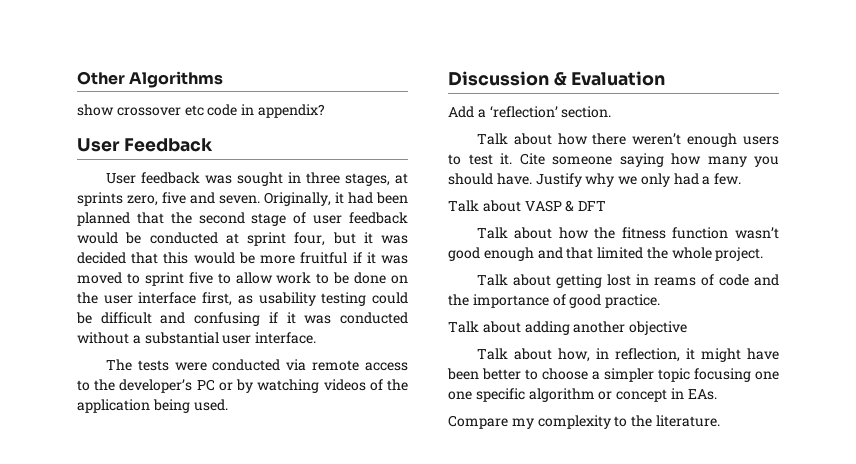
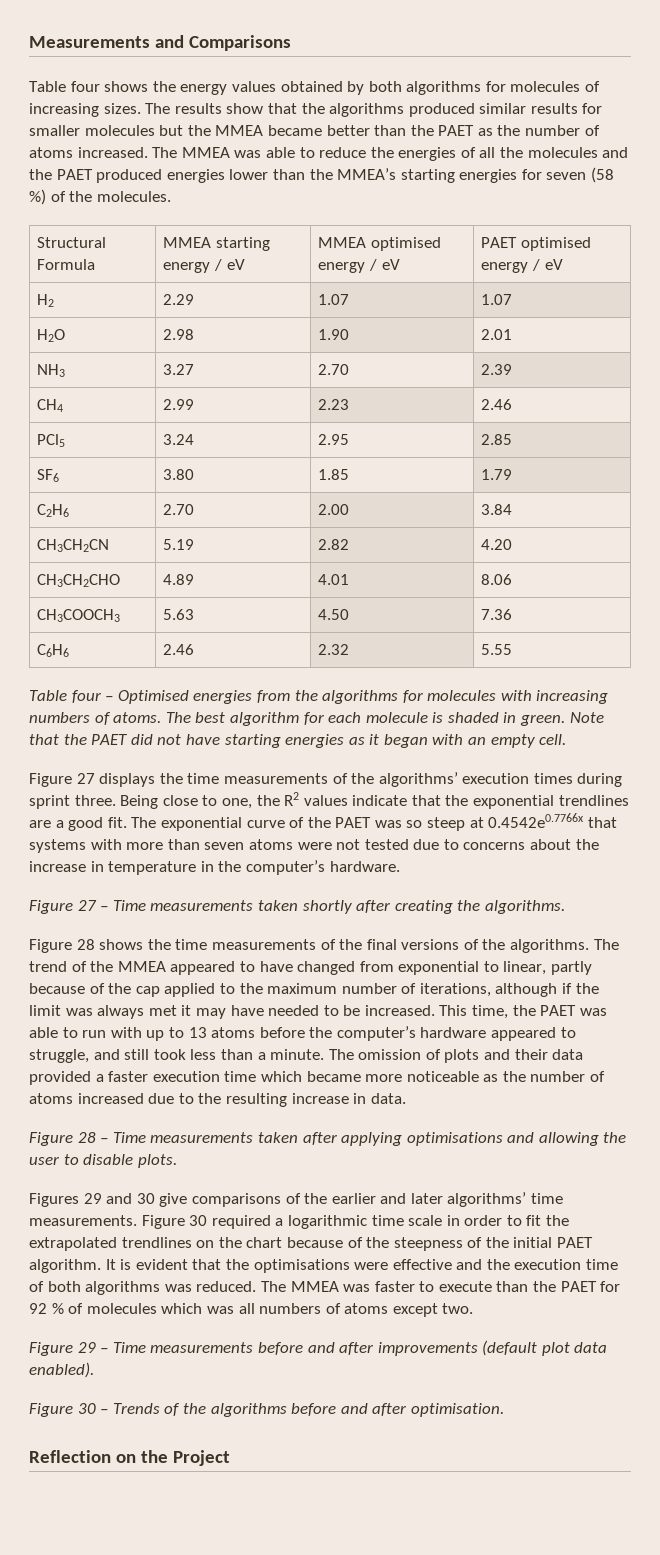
[77,71,224,88] [77,104,325,118] [77,138,213,152] [105,172,408,186] [77,192,408,206] [77,212,408,226] [77,232,408,246] [77,252,409,264] [77,272,408,286] [77,292,408,306] [76,312,408,326] [77,332,317,344] [105,359,408,371] [77,379,409,393] [77,399,228,413] [448,71,666,86] [448,106,612,118] [476,133,779,147] [448,153,779,167] [448,173,742,187] [448,200,607,212] [476,227,779,239] [448,247,764,261] [476,274,779,288] [448,294,661,308] [448,321,688,335] [476,348,779,362] [447,368,779,382] [448,388,717,402] [448,415,720,429] Other Algorithms // show crossover etc code in appendix? // User Feedback // User feedback was sought in three stages, at sprints zero, five and seven. Originally, it had been planned that the second stage of user feedback would be conducted at sprint four, but it was decided that this would be more fruitful if it was moved to sprint five to allow work to be done on the user interface first, as usability testing could be difficult and confusing if it was conducted without a substantial user interface. // The tests were conducted via remote access to the developer’s PC or by watching videos of the application being used. // Discussion & Evaluation // Add a ‘reflection’ section. // Talk about how there weren’t enough users to test it. Cite someone saying how many you should have. Justify why we only had a few. // Talk about VASP & DFT // Talk about how the fitness function wasn’t good enough and that limited the whole project. // Talk about getting lost in reams of code and the importance of good practice. // Talk about adding another objective // Talk about how, in reflection, it might have been better to choose a simpler topic focusing one one specific algorithm or concept in EAs. // Compare my complexity to the literature. -> [29,35,291,51] [29,81,601,95] [29,103,603,117] [29,125,600,136] [29,147,629,161] [29,167,615,183] [29,189,171,205] [37,237,107,248] [37,259,96,270] [163,237,271,251] [163,259,245,273] [318,237,442,251] [318,259,400,273] [481,237,592,251] [481,259,563,273] [37,294,55,307] [163,294,195,305] [318,294,350,305] [481,294,513,305] [37,329,66,342] [163,329,195,340] [318,329,350,340] [481,329,513,340] [37,364,66,377] [163,364,195,375] [318,364,350,375] [481,364,513,375] [37,399,64,412] [163,399,195,410] [318,399,350,410] [481,399,513,410] [37,434,66,447] [163,434,195,445] [318,434,350,445] [481,434,513,445] [37,469,60,482] [163,469,195,480] [318,469,350,480] [481,469,513,480] [37,504,70,517] [163,504,195,515] [318,504,350,515] [481,504,513,515] [37,539,110,552] [163,539,195,550] [318,539,350,550] [481,539,513,550] [37,574,121,587] [163,574,195,585] [318,574,350,585] [481,574,513,585] [37,609,121,622] [163,609,195,620] [318,609,350,620] [481,609,513,620] [37,644,70,657] [163,644,195,655] [318,644,350,655] [481,644,513,655] [29,690,609,704] [29,712,604,726] [29,734,567,748] [29,772,623,787] [29,792,629,809] [29,813,617,831] [29,839,599,853] [29,860,400,875] [29,900,565,914] [29,939,619,953] [29,961,593,975] [29,983,599,997] [29,1005,607,1019] [29,1026,576,1041] [29,1049,584,1063] [29,1071,606,1085] [29,1093,406,1107] [29,1132,627,1146] [29,1154,177,1168] [29,1192,564,1207] [29,1215,570,1229] [29,1237,594,1251] [29,1259,619,1273] [29,1281,621,1295] [29,1303,474,1317] [29,1340,608,1356] [29,1362,94,1378] [29,1403,504,1417] [29,1450,230,1466] Measurements and Comparisons // Table four shows the energy values obtained by both algorithms for molecules of increasing sizes. The results show that the algorithms produced similar results for smaller molecules but the MMEA became better than the PAET as the number of atoms increased. The MMEA was able to reduce the energies of all the molecules and the PAET produced energies lower than the MMEA’s starting energies for seven (58 %) of the molecules. // Structural Formula | MMEA starting energy / eV | MMEA optimised energy / eV | PAET optimised energy / eV // H2 | 2.29 | 1.07 | 1.07 // H2O | 2.98 | 1.90 | 2.01 // NH3 | 3.27 | 2.70 | 2.39 // CH4 | 2.99 | 2.23 | 2.46 // PCl5 | 3.24 | 2.95 | 2.85 // SF6 | 3.80 | 1.85 | 1.79 // C2H6 | 2.70 | 2.00 | 3.84 // CH3CH2CN | 5.19 | 2.82 | 4.20 // CH3CH2CHO | 4.89 | 4.01 | 8.06 // CH3COOCH3 | 5.63 | 4.50 | 7.36 // C6H6 | 2.46 | 2.32 | 5.55 // Table four – Optimised energies from the algorithms for molecules with increasing numbers of atoms. The best algorithm for each molecule is shaded in green. Note that the PAET did not have starting energies as it began with an empty cell. // Figure 27 displays the time measurements of the algorithms’ execution times during sprint three. Being close to one, the R2 values indicate that the exponential trendlines are a good fit. The exponential curve of the PAET was so steep at 0.4542e0.7766x that systems with more than seven atoms were not tested due to concerns about the increase in temperature in the computer’s hardware. // Figure 27 – Time measurements taken shortly after creating the algorithms. // Figure 28 shows the time measurements of the final versions of the algorithms. The trend of the MMEA appeared to have changed from exponential to linear, partly because of the cap applied to the maximum number of iterations, although if the limit was always met it may have needed to be increased. This time, the PAET was able to run with up to 13 atoms before the computer’s hardware appeared to struggle, and still took less than a minute. The omission of plots and their data provided a faster execution time which became more noticeable as the number of atoms increased due to the resulting increase in data. // Figure 28 – Time measurements taken after applying optimisations and allowing the user to disable plots. // Figures 29 and 30 give comparisons of the earlier and later algorithms’ time measurements. Figure 30 required a logarithmic time scale in order to fit the extrapolated trendlines on the chart because of the steepness of the initial PAET algorithm. It is evident that the optimisations were effective and the execution time of both algorithms was reduced. The MMEA was faster to execute than the PAET for 92 % of molecules which was all numbers of atoms except two. // Figure 29 – Time measurements before and after improvements (default plot data enabled). // Figure 30 – Trends of the algorithms before and after optimisation. // Reflection on the Project

